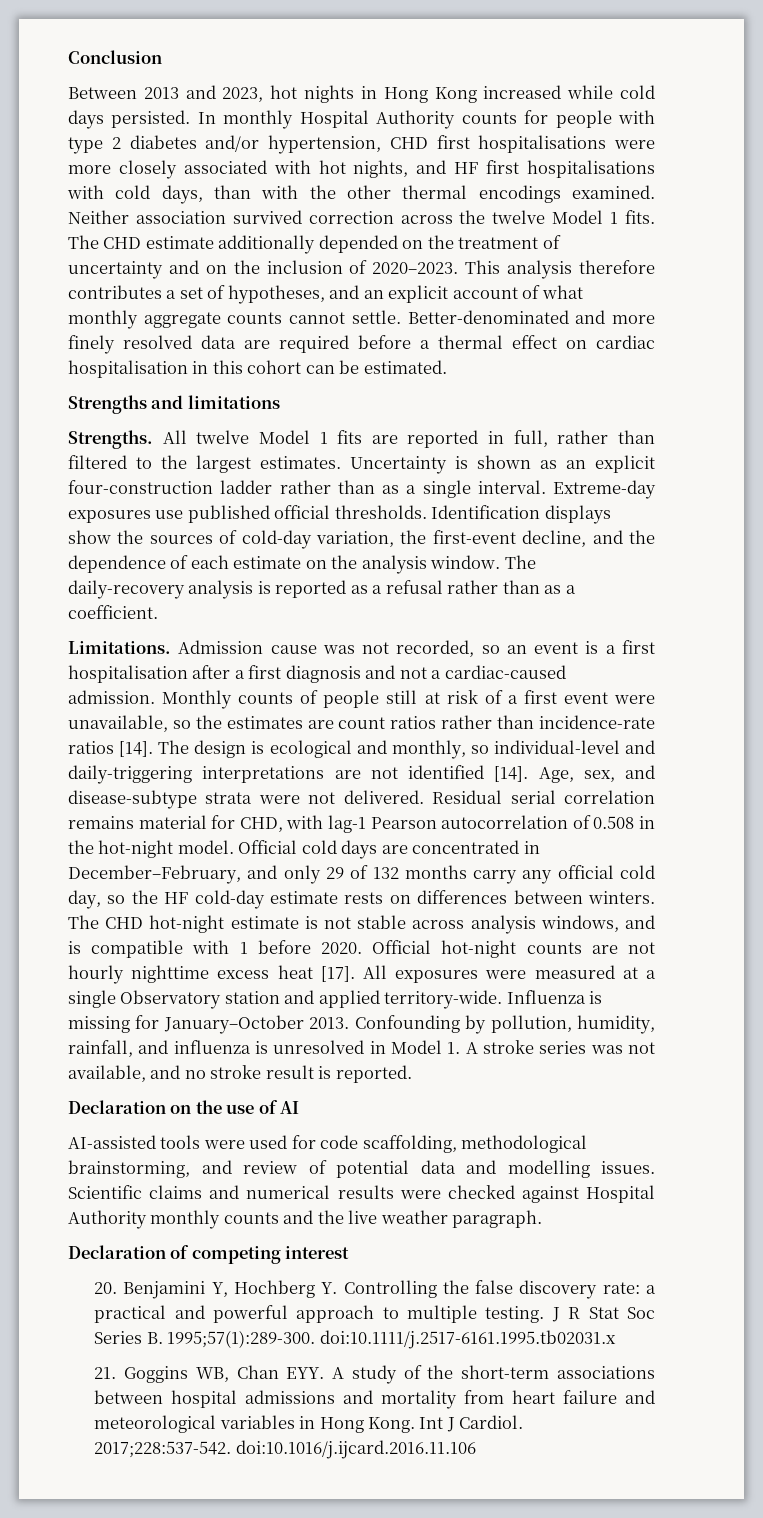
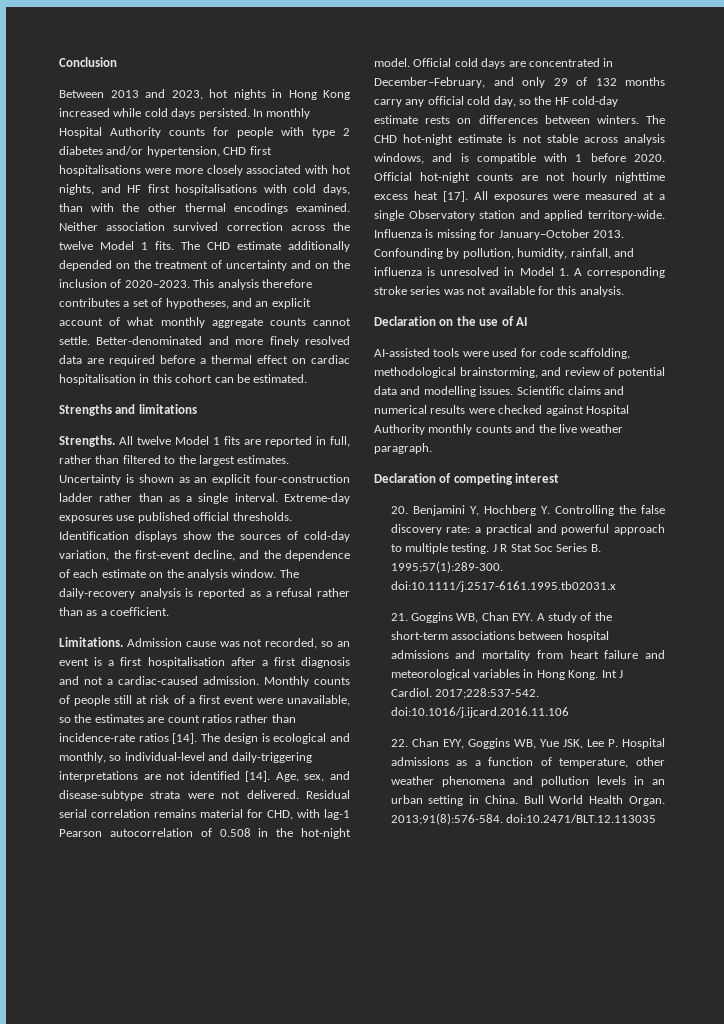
(478, 1048) none -> [587,267,665,278] corresponding
[68,1065,412,1083] available, and no stroke result is reported. -> [488,286,624,297] available for this analysis.
(476, 1449) none -> [390,738,665,749] [390,757,665,768] [390,776,665,787] [390,795,665,806] [390,813,657,825] // 22. Chan EYY, Goggins WB, Yue JSK, Lee P. Hospital admissions as a function of temperature, other weather phenomena and pollution levels in an urban setting in China. Bull World Health Organ. 2013;91(8):576-584. doi:10.2471/BLT.12.113035

